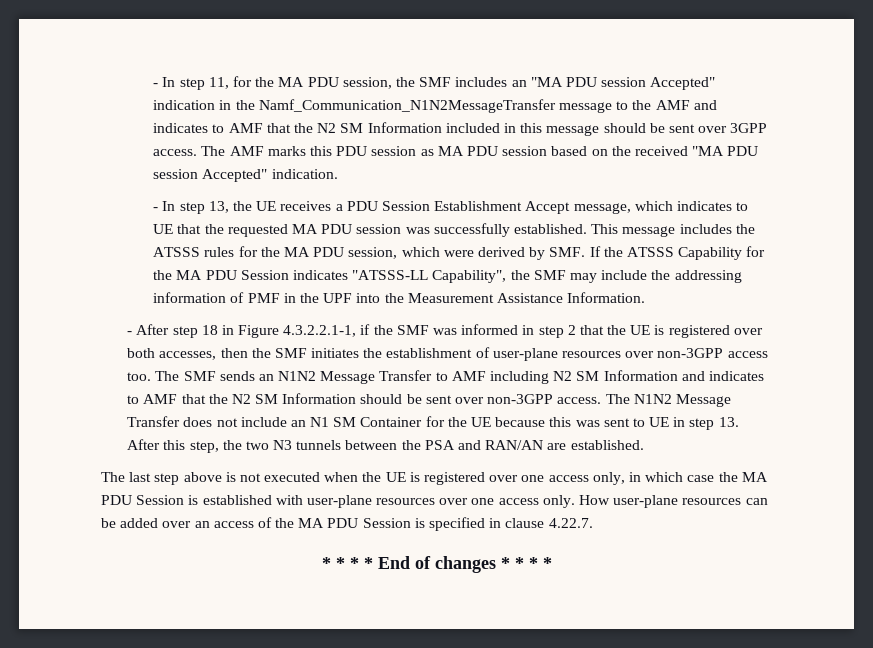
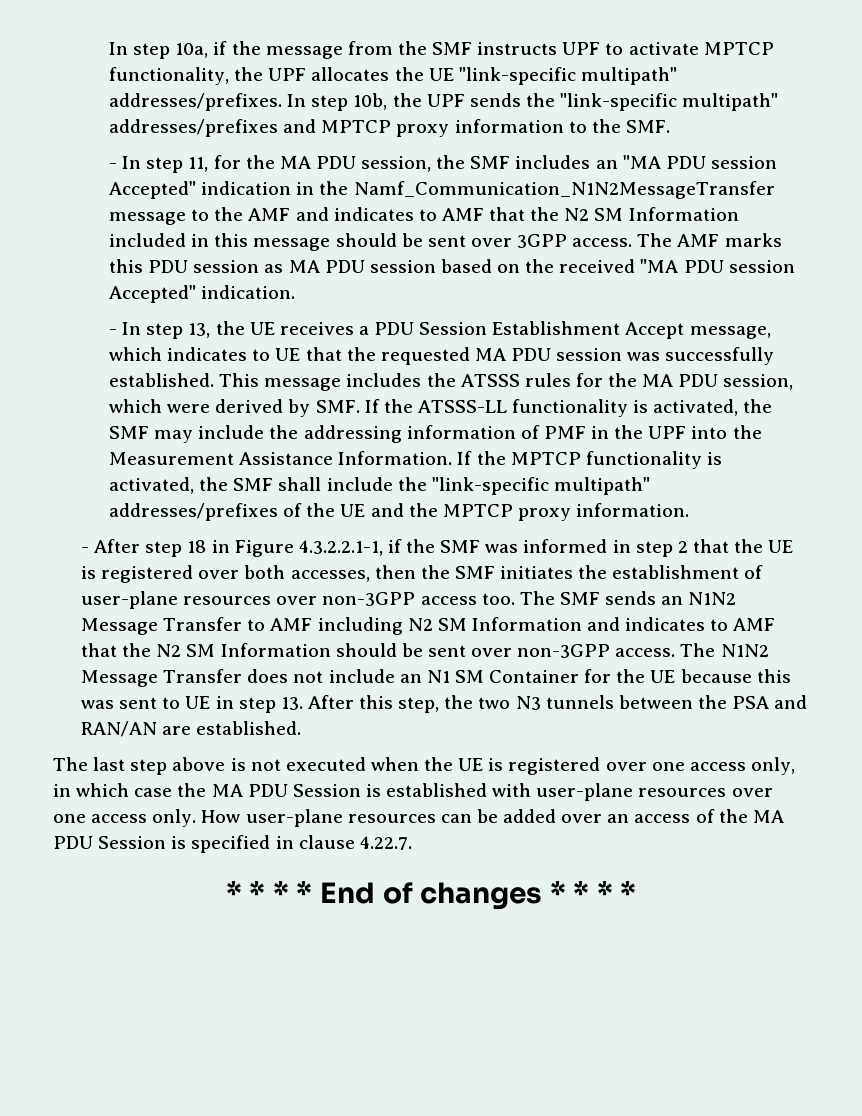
(153, 85) none -> [109,41,774,59] [109,67,677,85] [109,93,779,111] [109,119,670,137] In step 10a, if the message from the SMF instructs UPF to activate MPTCP functionality, the UPF allocates the UE "link-specific multipath" addresses/prefixes. In step 10b, the UPF sends the "link-specific multipath" addresses/prefixes and MPTCP proxy information to the SMF. //
[626,246,766,260] [153,270,507,283] ATSSS Capability for the MA PDU Session indicates "ATSSS-LL Capability", -> [417,399,739,417] ATSSS-LL functionality is activated,
(646, 297) none -> [457,451,722,469] [109,477,650,495] [109,503,690,521] If the MPTCP functionality is activated, the SMF shall include the "link-specific multipath" addresses/prefixes of the UE and the MPTCP proxy information.

